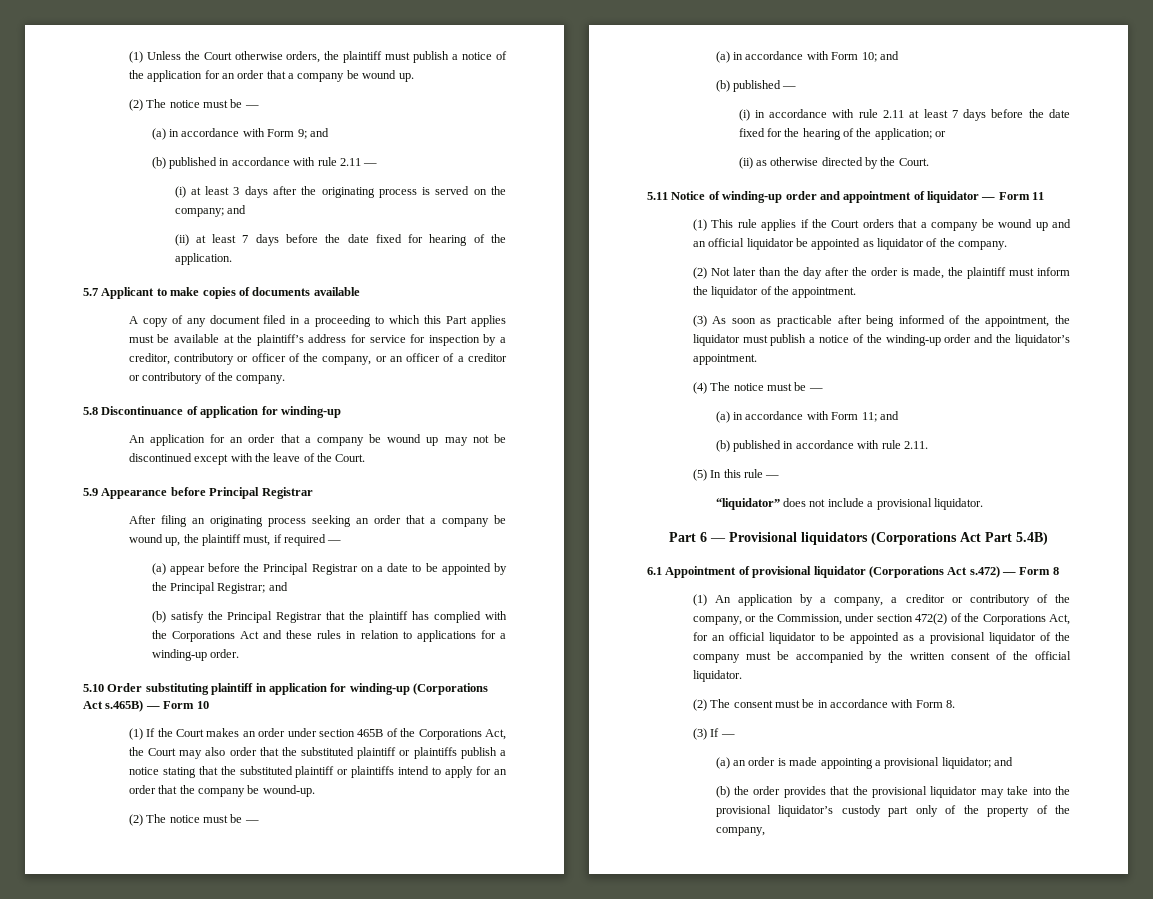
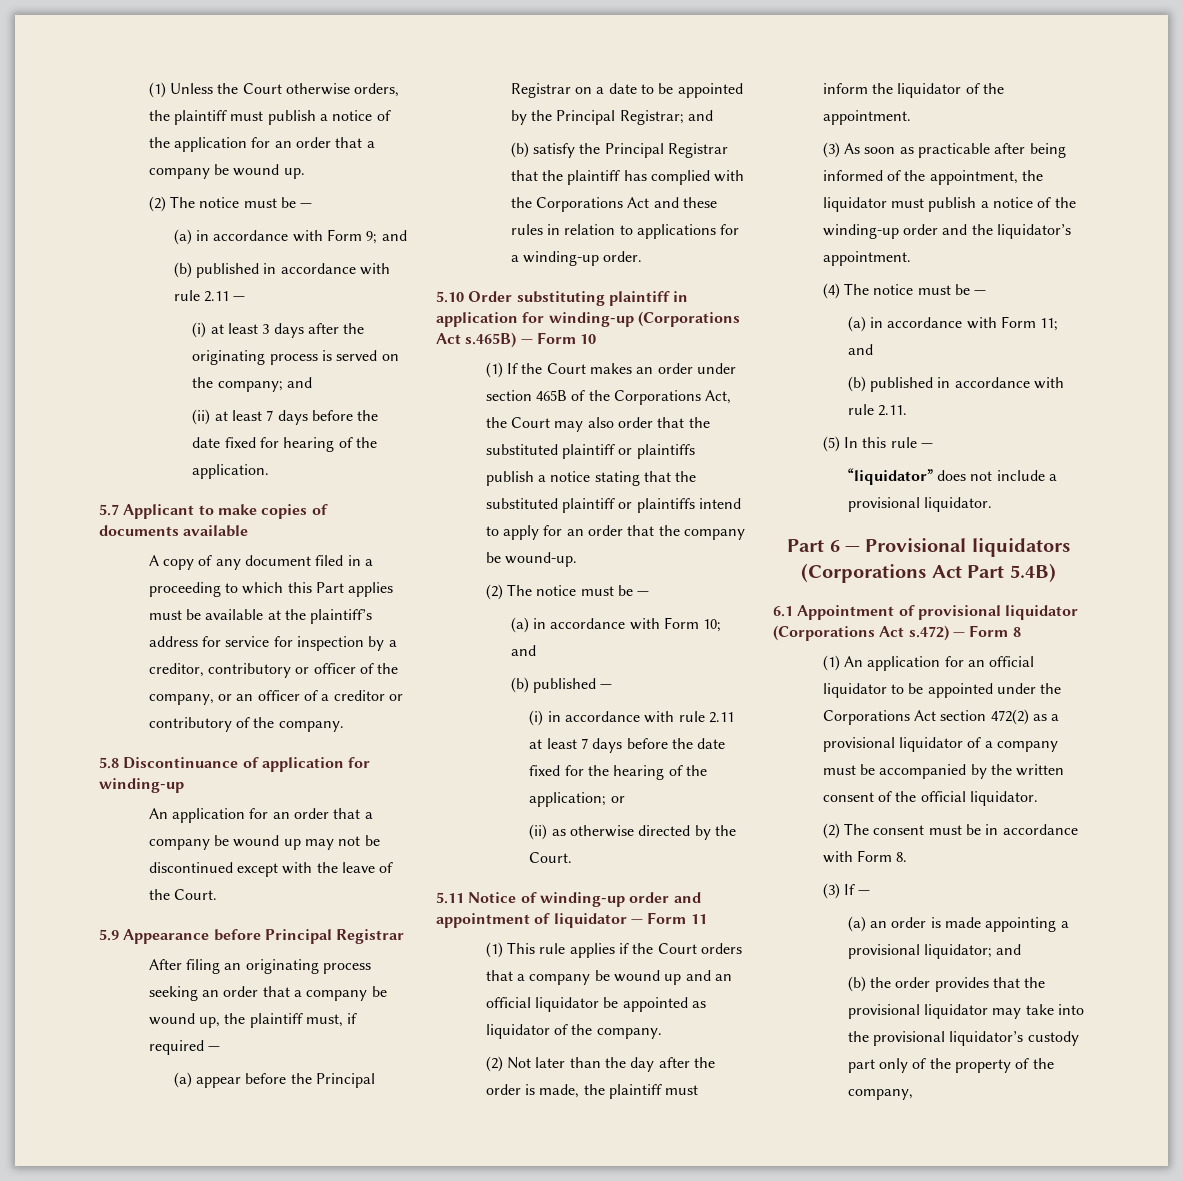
[800,594,1070,606] [692,613,1070,625] by a company, a creditor or contributory of the company, or the Commission, under section 472(2) of the Corporations Act, -> (941, 663) none
(900, 638) none -> [997,683,1062,694] [822,709,1029,725] under the Corporations Act section 472(2)
[1055,632,1070,641] the -> [984,741,993,748] a

